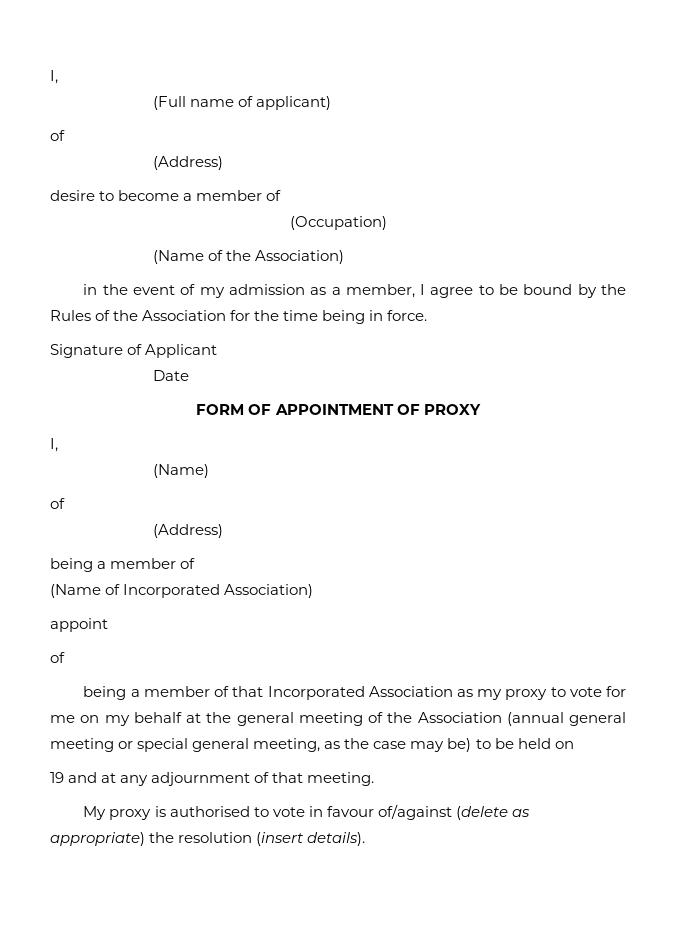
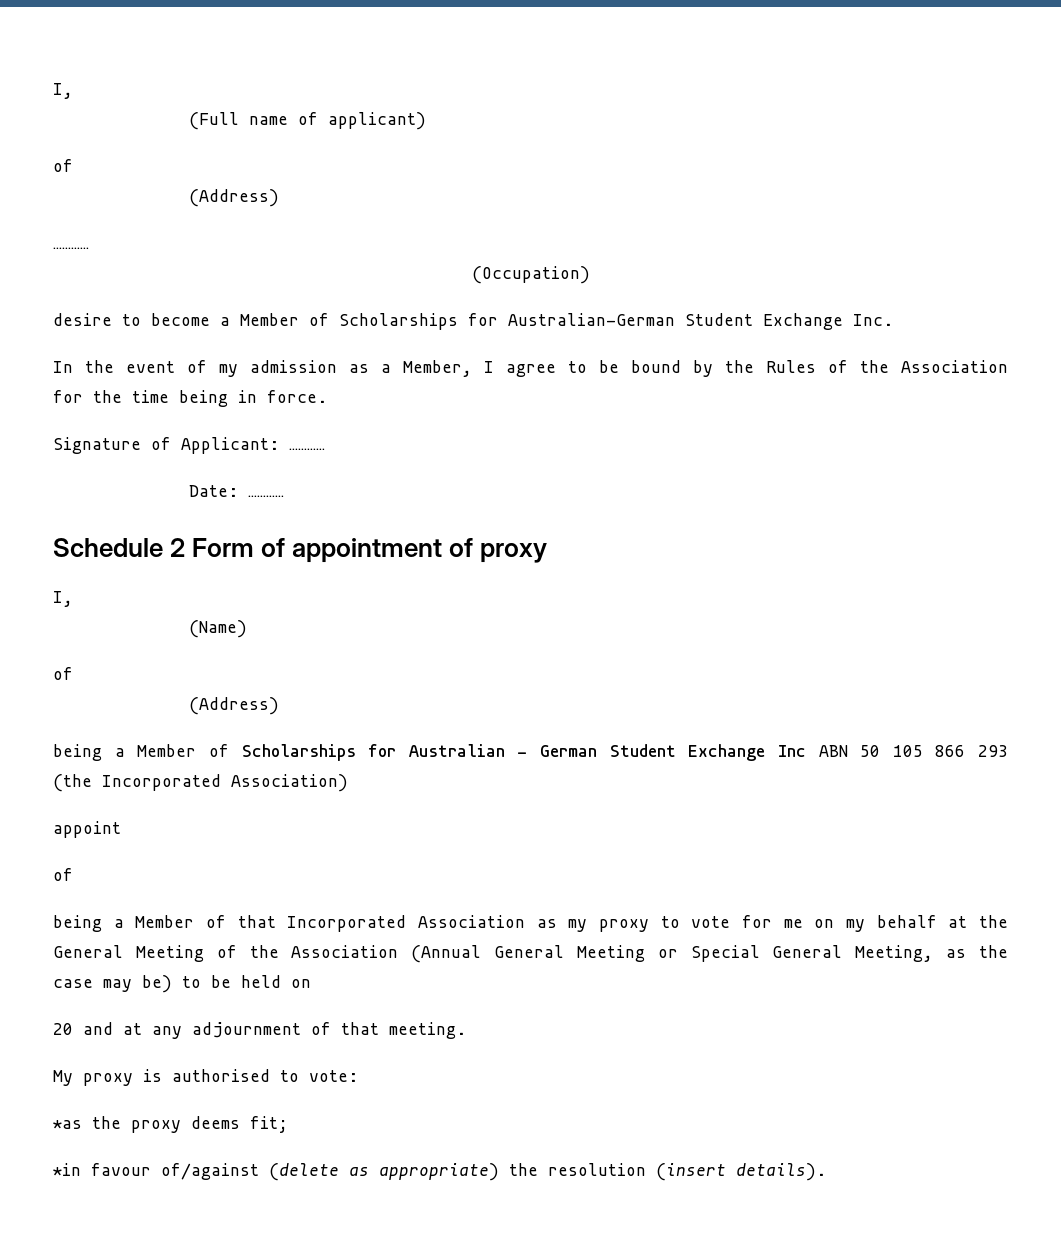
(223, 163) none -> [53,247,89,249] [471,266,590,284] // ………… // (Occupation)
[196,190,282,201] [289,216,387,230] [152,250,344,264] [83,284,98,295] member of // (Occupation) // (Name of the Association) // in -> [240,313,893,330] [53,361,73,373] Member of Scholarships for Australian-German Student Exchange Inc. // In
[345,284,415,298] member, -> [403,360,472,377] Member,
[145,344,218,358] [152,370,189,381] [196,404,481,415] Applicant // Date // FORM OF APPOINTMENT OF PROXY -> [181,437,325,454] [189,485,285,497] [53,538,548,563] Applicant: ………… // Date: ………… // Schedule 2 Form of appointment of proxy
[110,558,196,569] [50,584,121,598] member of // (Name of -> [137,744,1008,761] [53,774,92,792] Member of Scholarships for Australian - German Student Exchange Inc ABN 50 105 866 293 (the
[143,686,210,697] member -> [135,915,195,928] Member
[236,712,626,726] [50,738,321,752] general meeting of the Association (annual general meeting or special general meeting, -> [53,945,934,963] General Meeting of the Association (Annual General Meeting or Special General Meeting,
[50,772,64,783] 19 -> [53,1023,73,1035] 20
[272,806,323,817] vote in -> [309,1070,358,1082] [53,1116,288,1133] [53,1163,81,1176] vote: // *as the proxy deems fit; // *in

